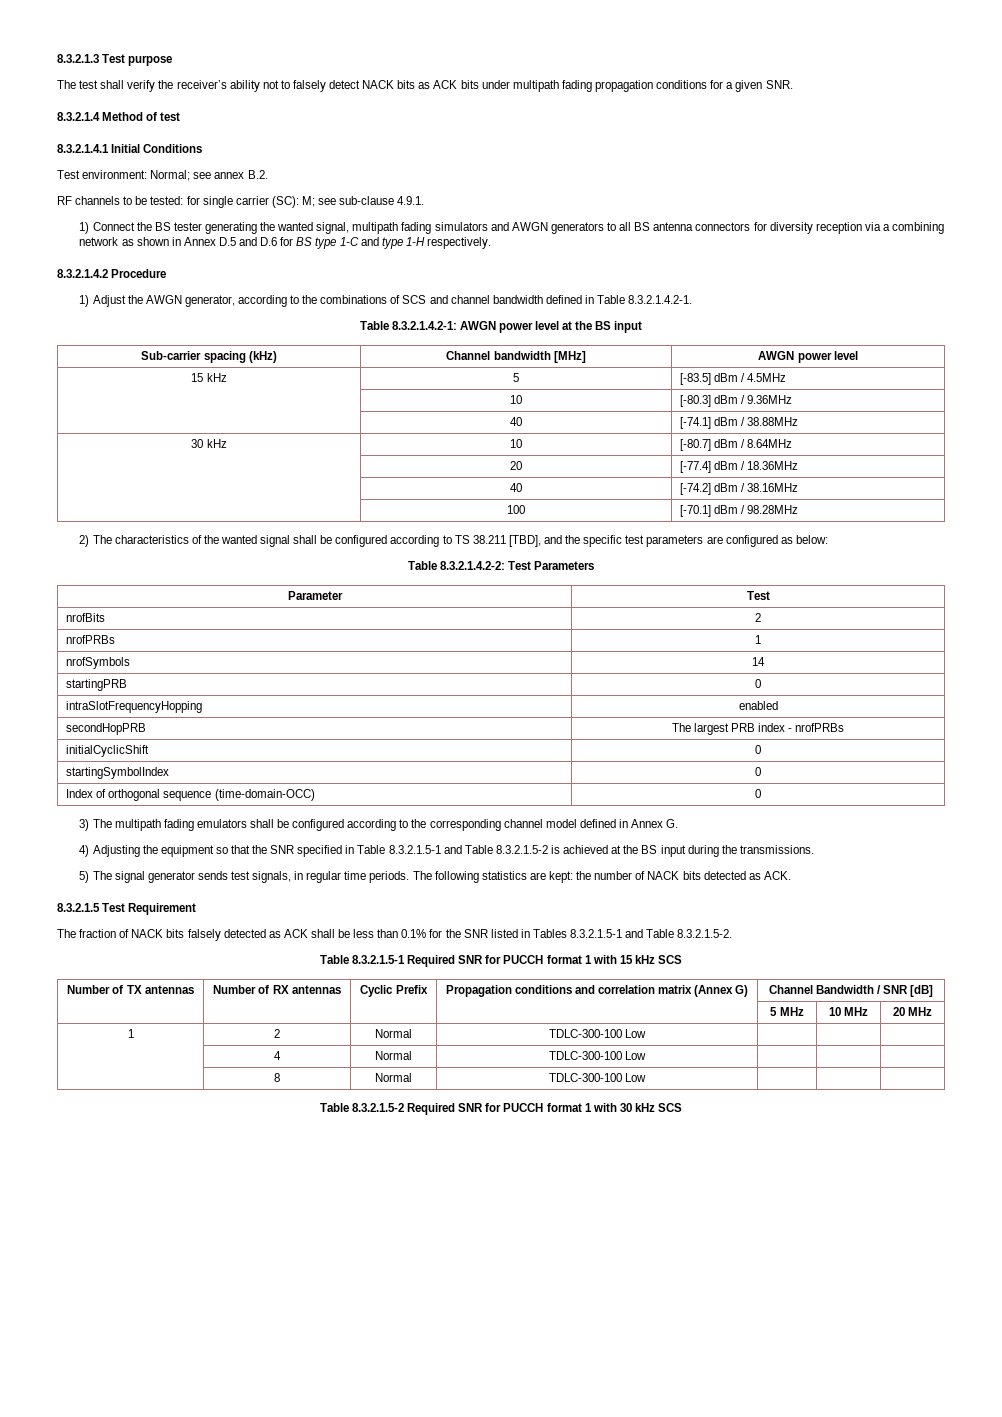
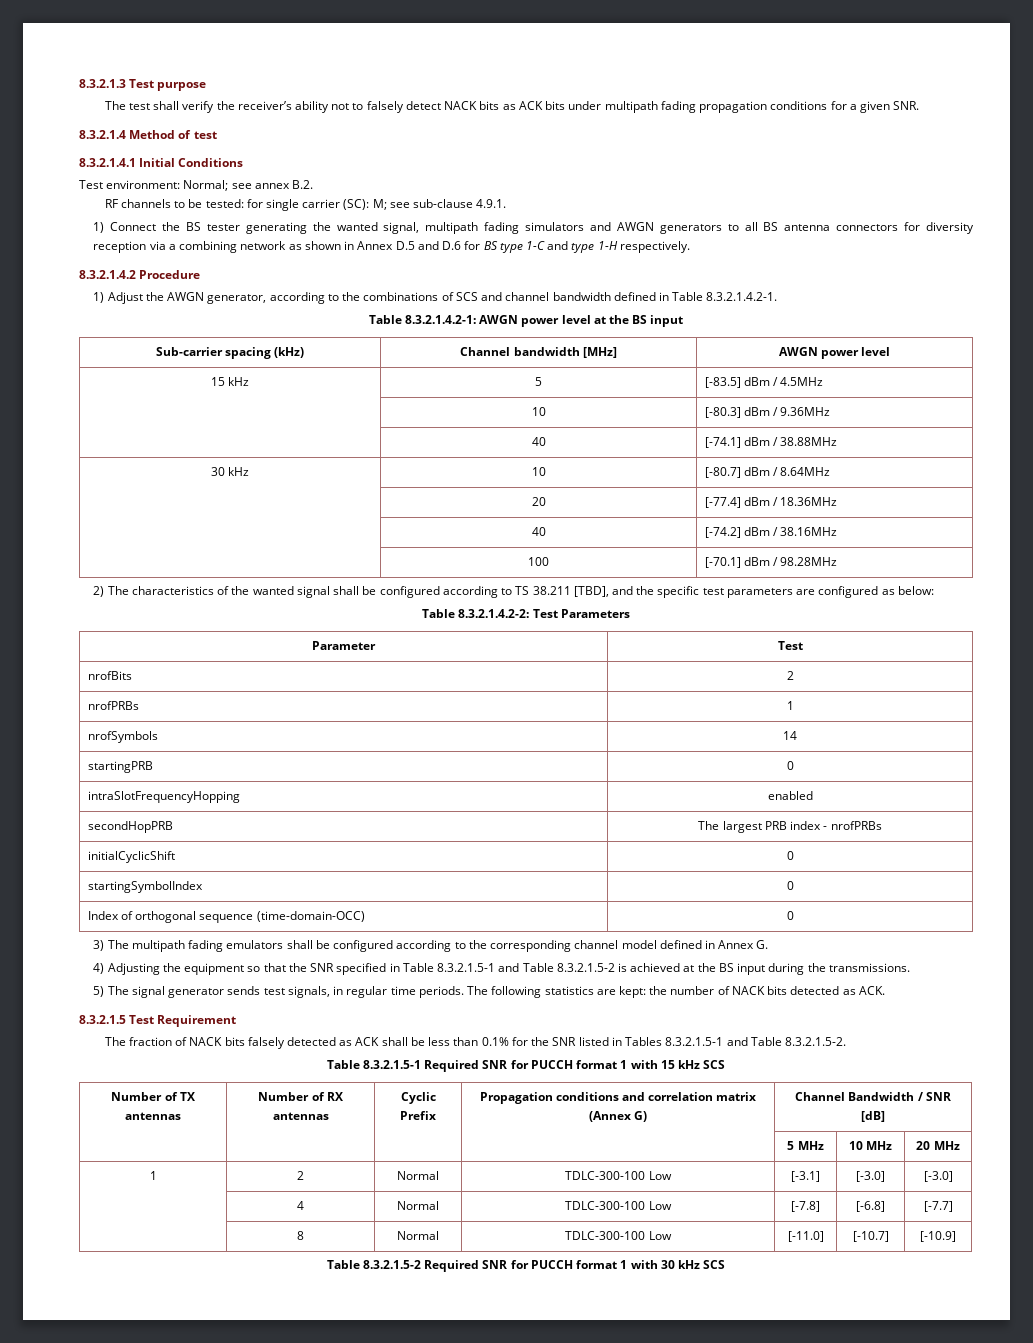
(647, 1033) | | -> [791,1171,820,1182] [856,1171,885,1182] [923,1171,953,1182] [-3.1] | [-3.0] | [-3.0]
(647, 1055) | | -> [791,1201,820,1212] [856,1201,885,1212] [923,1201,953,1212] [-7.8] | [-6.8] | [-7.7]
(647, 1077) | | -> [787,1231,824,1242] [852,1231,889,1242] [920,1231,956,1242] [-11.0] | [-10.7] | [-10.9]

